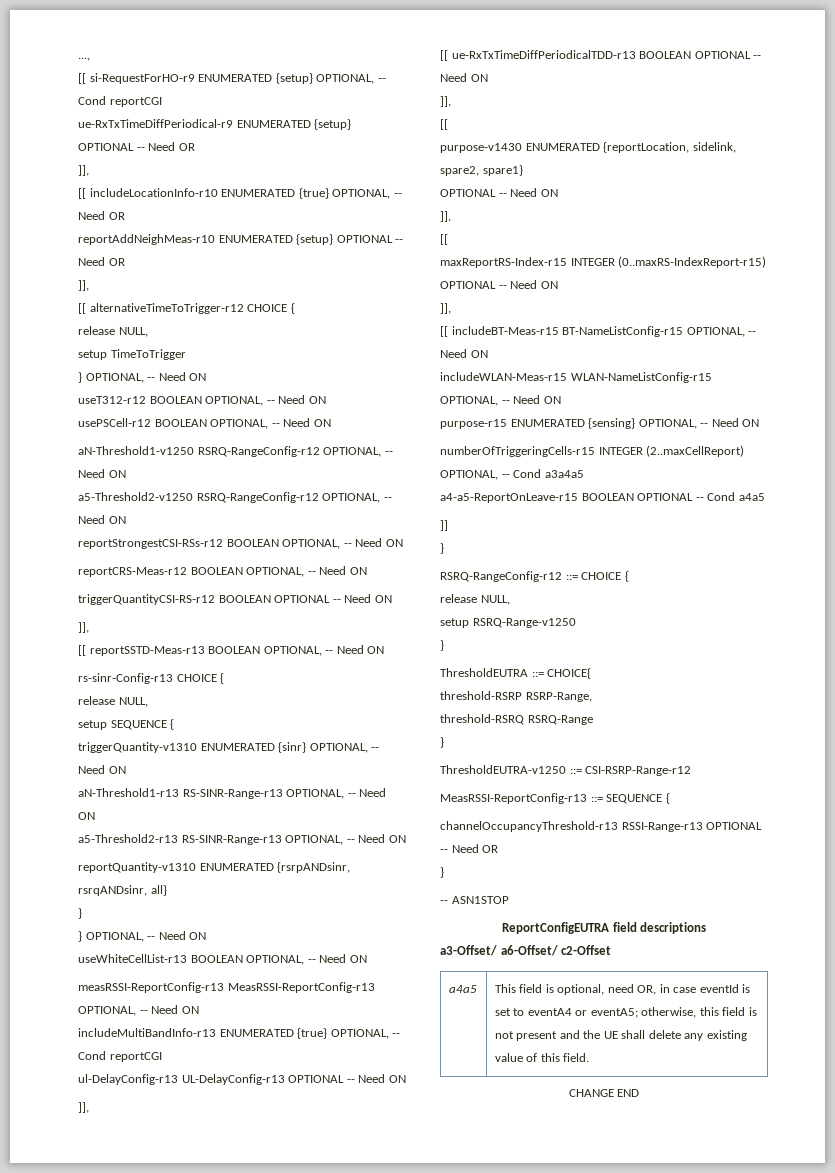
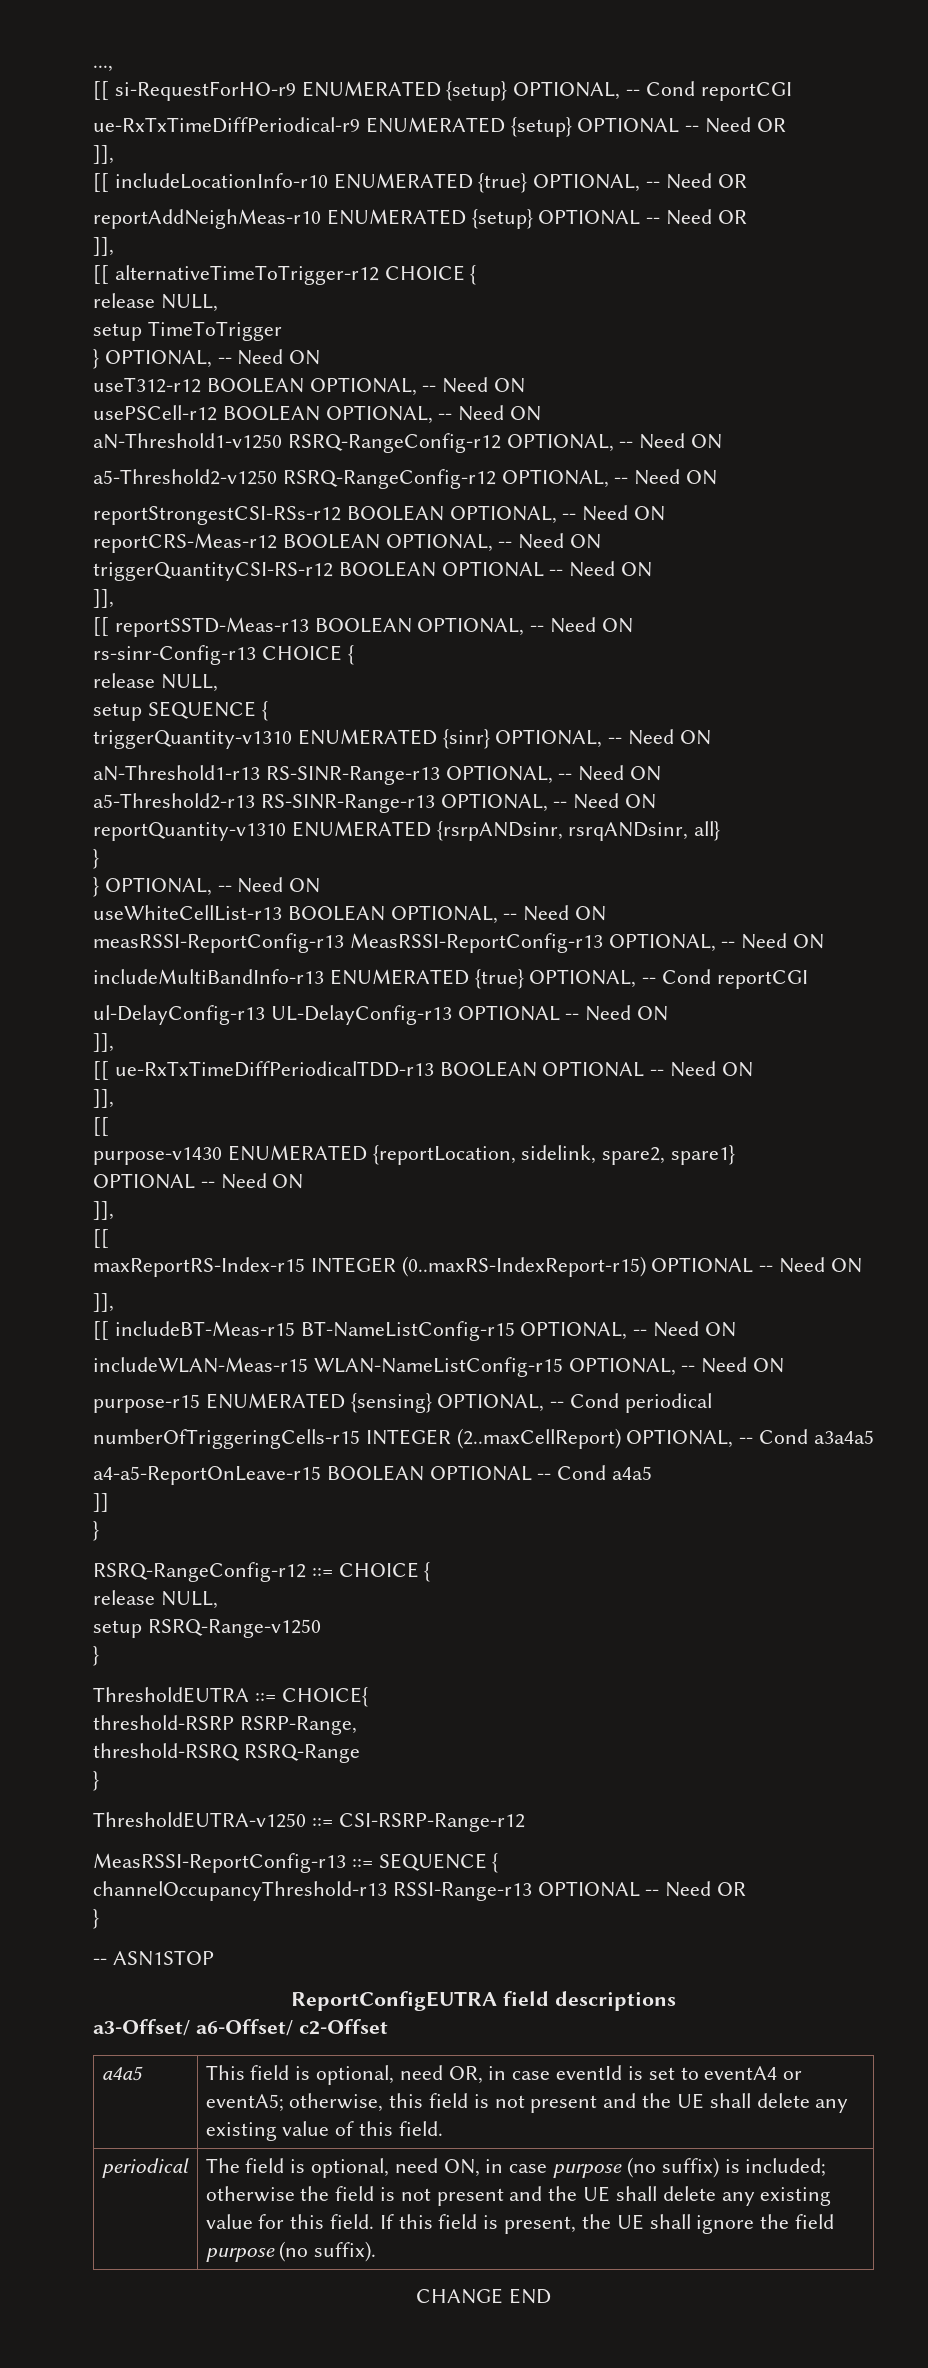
[711,418,760,427] Need ON -> [570,1393,712,1413] Cond periodical
(590, 1057) none -> [101,2158,189,2178] [205,2157,827,2178] [205,2186,832,2206] [205,2214,834,2234] [205,2241,377,2262] // periodical | The field is optional, need ON, in case purpose (no suffix) is included; otherwise the field is not present and the UE shall delete any existing value for this field. If this field is present, the UE shall ignore the field purpose (no suffix).

